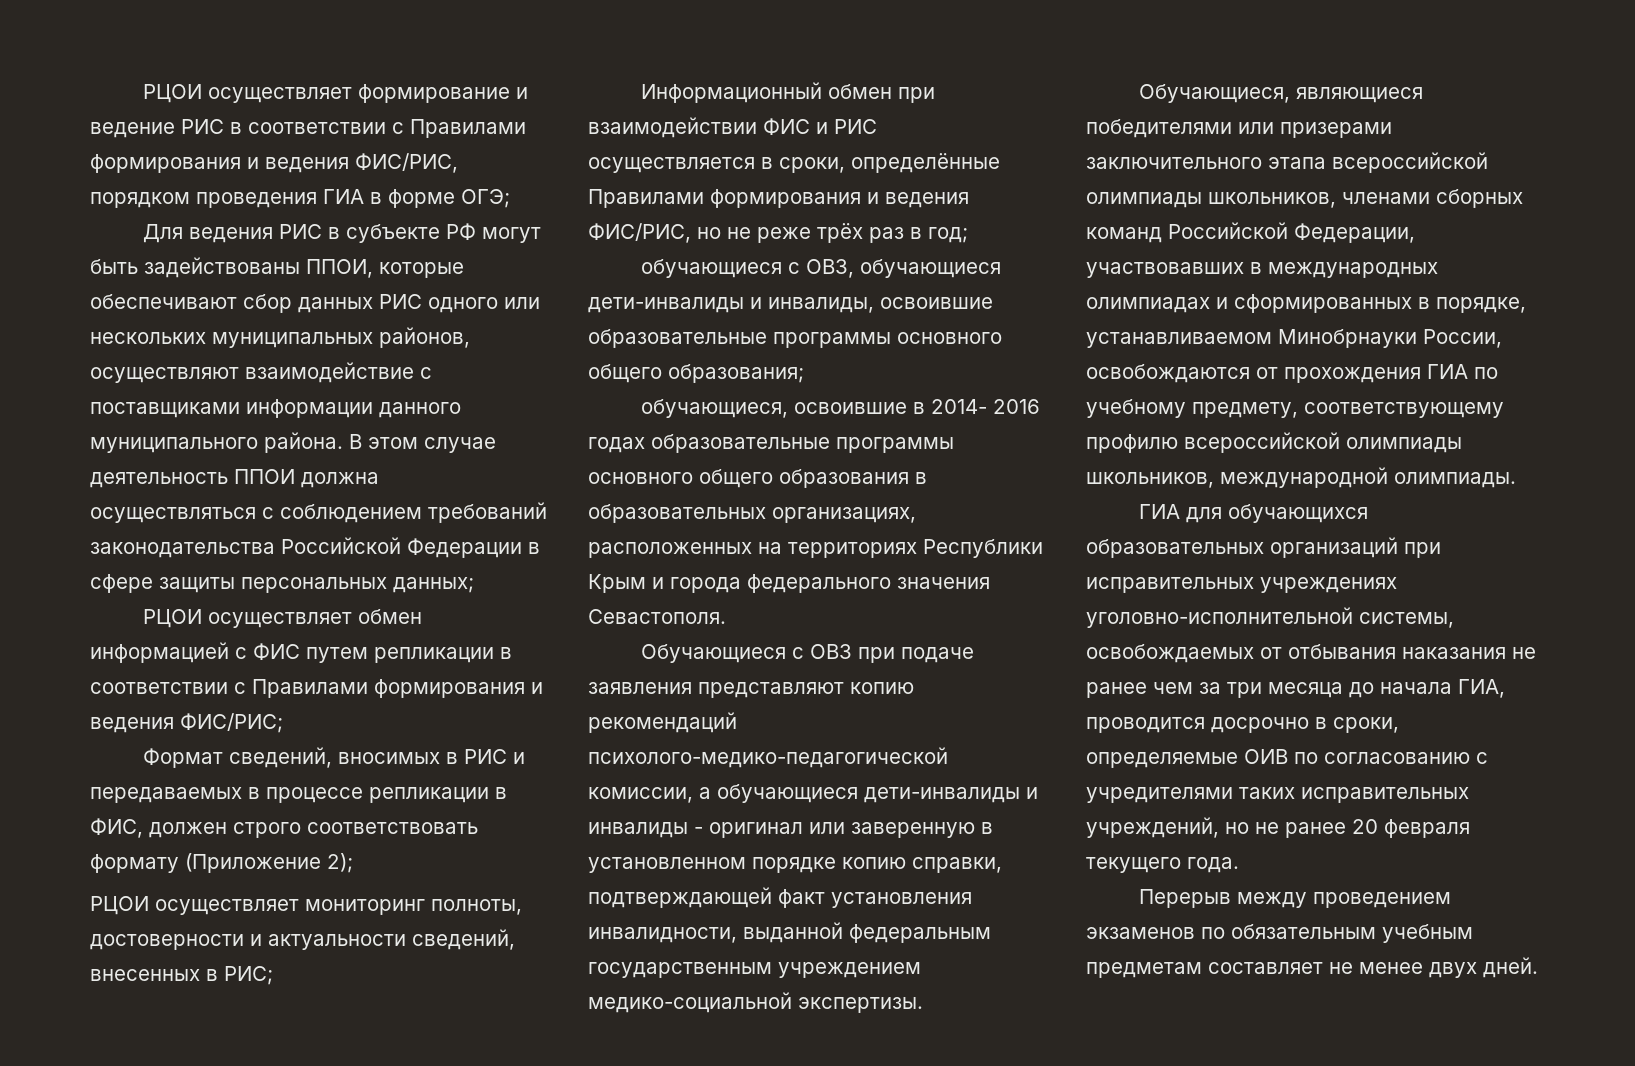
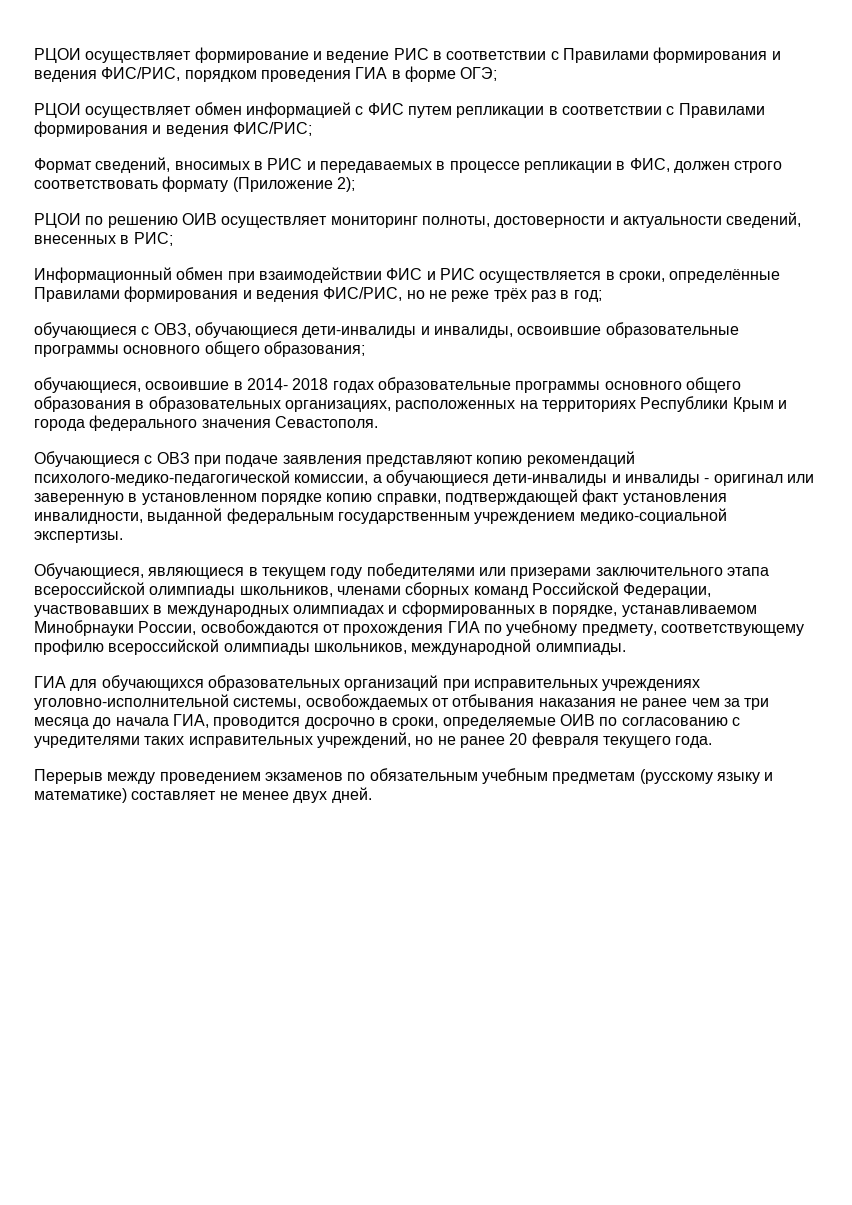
[143,223,542,243] [90,257,464,278] [90,294,540,313] [90,327,470,348] [90,362,432,383] [90,399,461,418] [90,432,496,453] [90,469,379,488] [90,502,547,523] [90,537,540,558] [90,574,474,593] // Для ведения РИС в субъекте РФ могут быть задействованы ППОИ, которые обеспечивают сбор данных РИС одного или нескольких муниципальных районов, осуществляют взаимодействие с поставщиками информации данного муниципального района. В этом случае деятельность ППОИ должна осуществляться с соблюдением требований законодательства Российской Федерации в сфере защиты персональных данных; -> (498, 74) none
(149, 905) none -> [85,213,217,228] по решению ОИВ
[993,399,1041,414] 2016 -> [292,378,329,390] 2018
(1424, 95) none -> [248,567,363,579] в текущем году
(1202, 970) none -> [639,769,774,784] [34,788,127,803] (русскому языку и математике)

